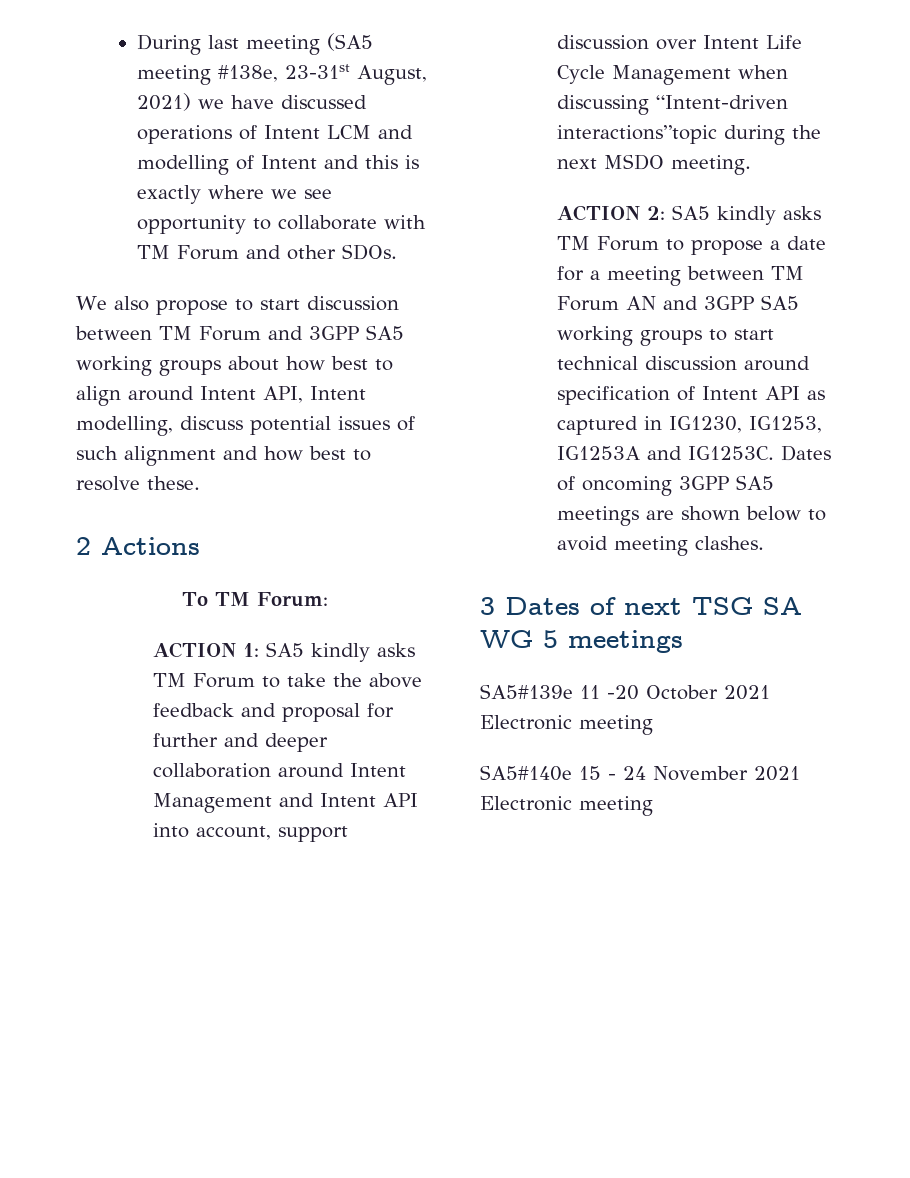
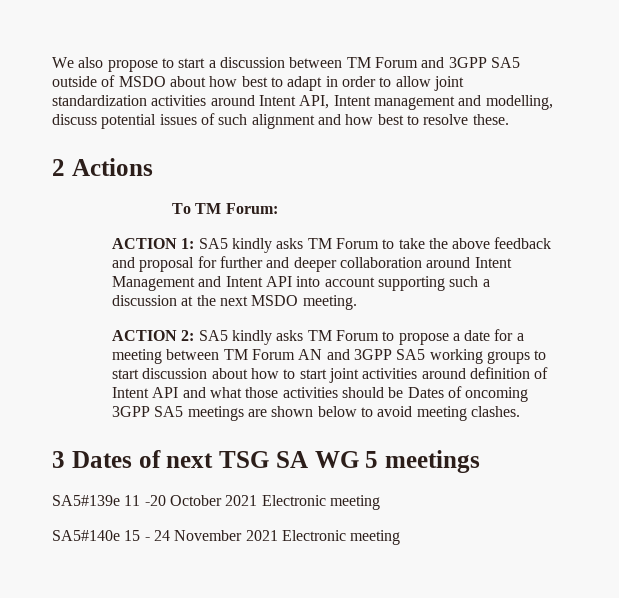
[137,33,374,55] [137,64,428,85] [137,93,368,111] [137,125,414,144] [137,155,420,175] [137,185,333,204] [137,215,427,234] [137,244,398,260] During last meeting (SA5 meeting #138e, 23-31st August, 2021) we have discussed operations of Intent LCM and modelling of Intent and this is exactly where we see opportunity to collaborate with TM Forum and other SDOs. // -> (52, 62) none
(300, 304) none -> [208,60,216,68] a
[76,356,221,376] working groups -> [52,75,166,87] outside of MSDO
[76,386,121,406] align -> [287,76,464,91] [52,95,207,106] adapt in order to allow joint standardization activities
(366, 393) none -> [373,95,482,110] management and
[196,826,349,842] [557,35,803,50] [557,65,789,85] [557,95,789,115] [557,125,786,145] account, support discussion over Intent Life Cycle Management when discussing “Intent-driven interactions”topic during -> [324,276,490,291] [111,295,194,306] account supporting such a discussion at
[557,356,811,371] [557,386,826,405] [557,416,823,435] [557,446,775,460] technical discussion around specification of Intent API as captured in IG1230, IG1253, IG1253A and IG1253C. -> [142,367,549,383] [111,387,404,398] discussion about how to start joint activities around definition of Intent API and what those activities should be

